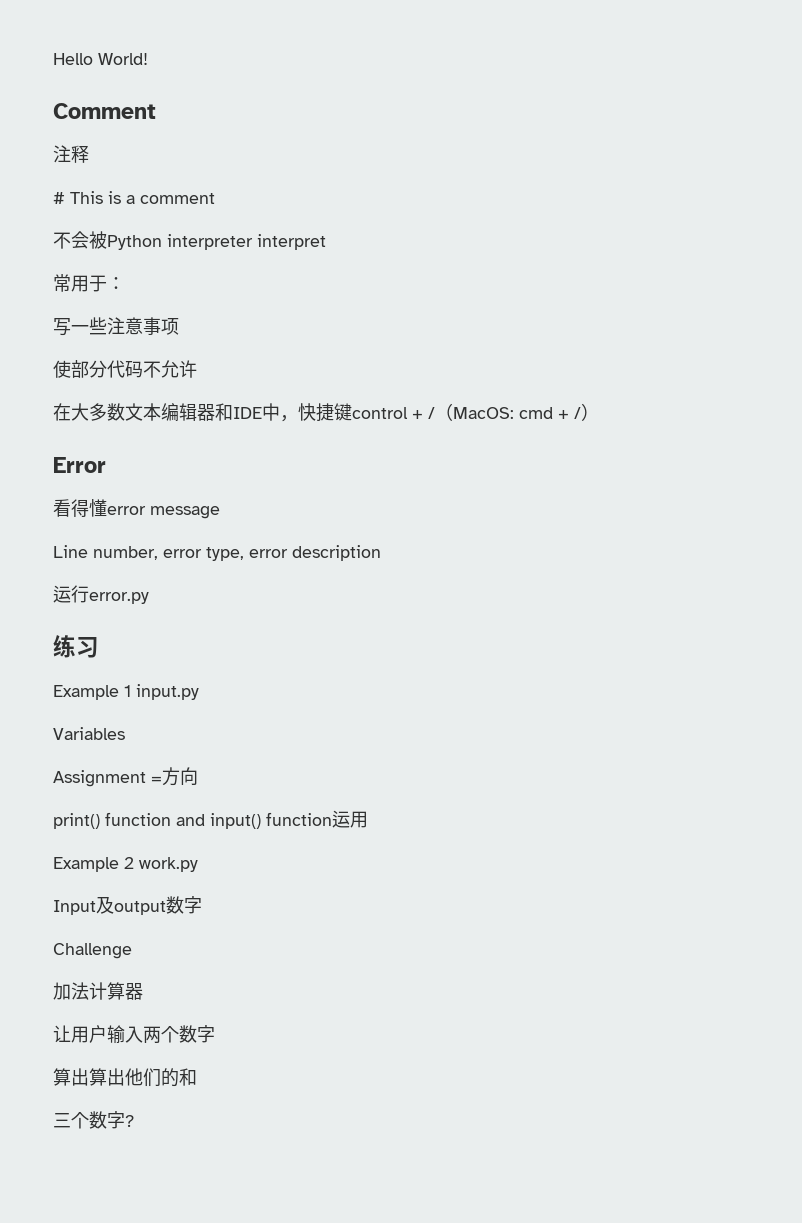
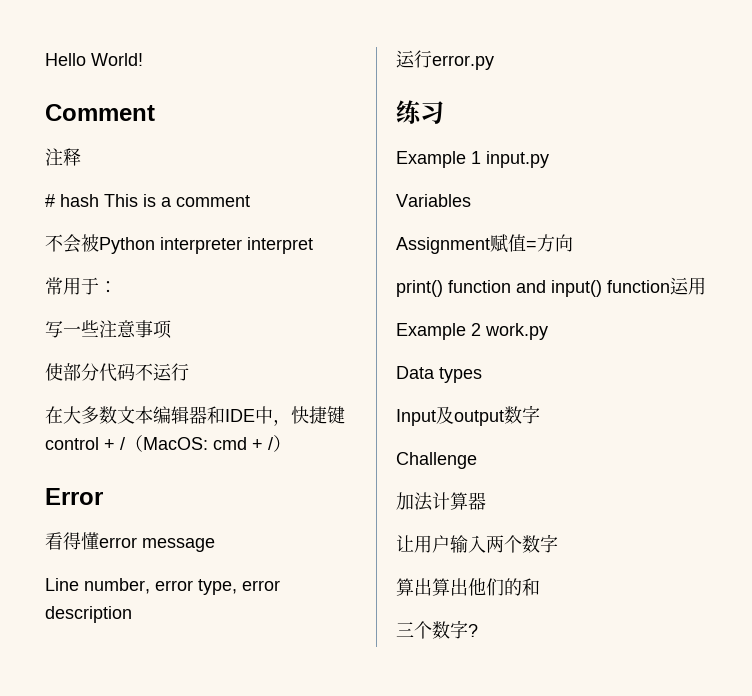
(65, 198) none -> [60,194,99,207] hash
[161,360,197,378] 允许 -> [153,363,189,381] 运行
(146, 778) none -> [490,234,526,253] 赋值
(198, 864) none -> [396,366,482,383] // Data types

